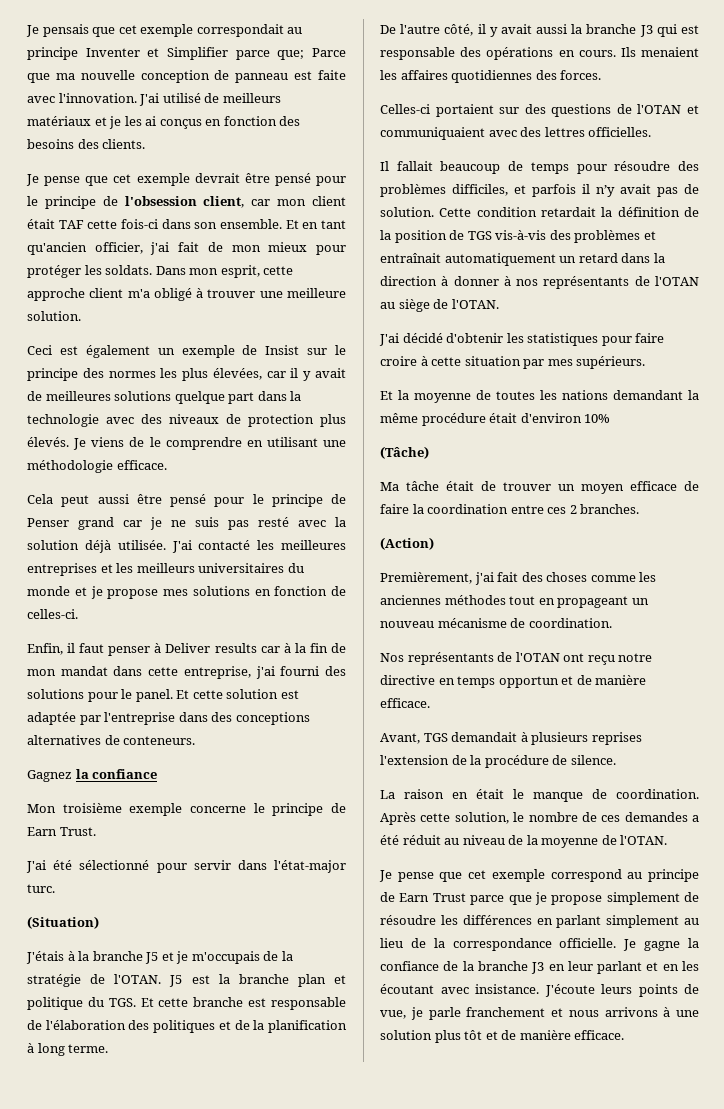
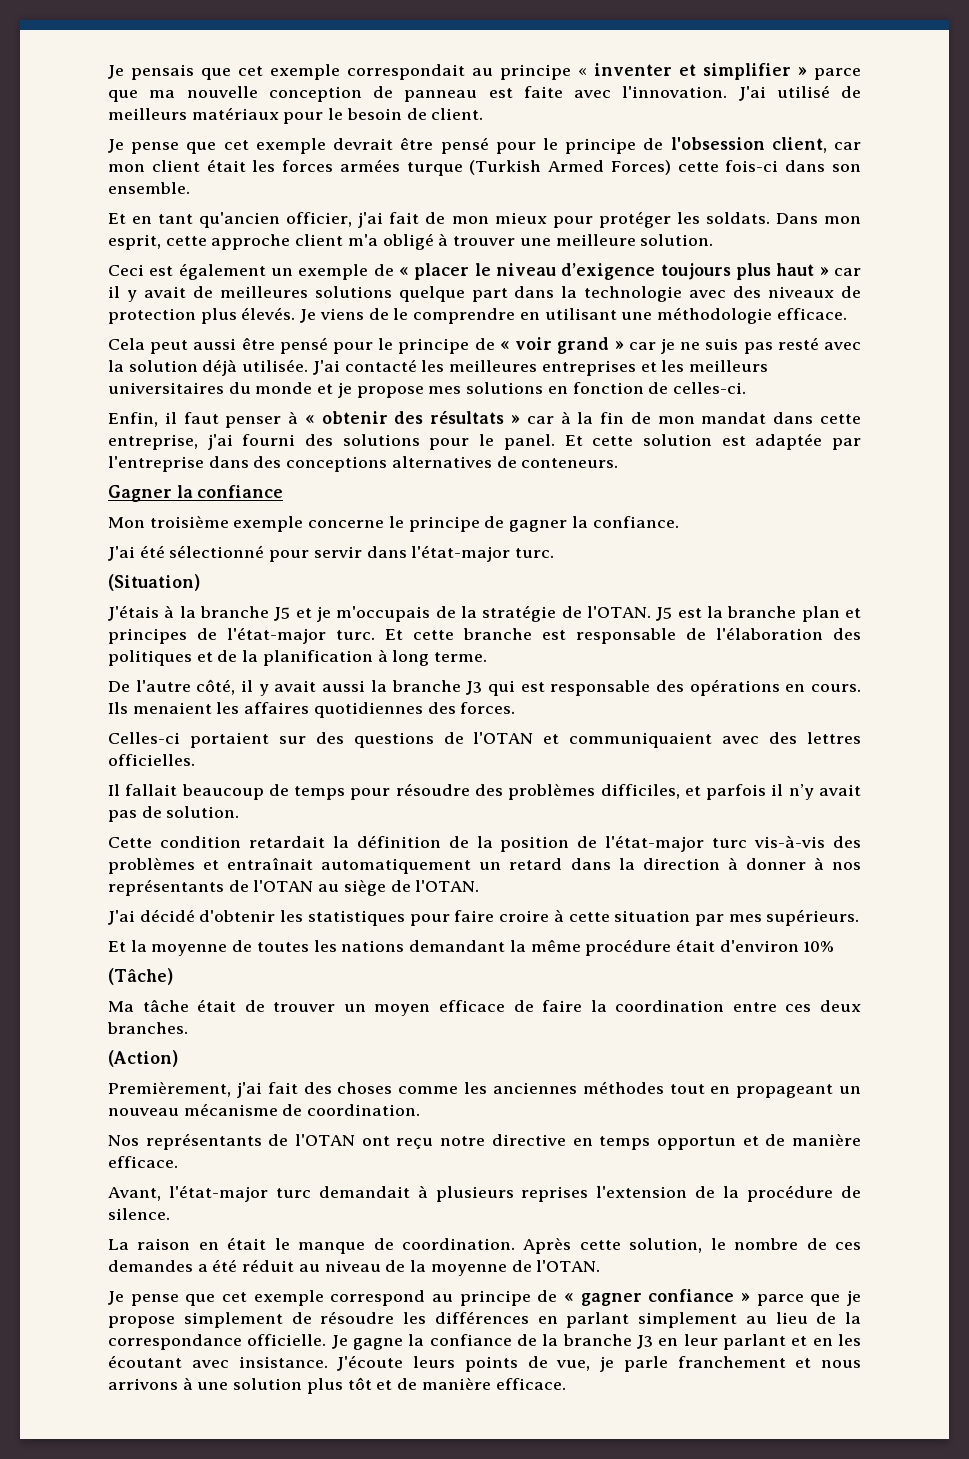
[85,47,346,60] Inventer et Simplifier parce que; Parce -> [578,63,861,80] « inventer et simplifier » parce
[94,116,301,129] [27,139,146,149] et je les ai conçus en fonction des besoins des clients. -> [283,108,484,124] pour le besoin de client.
[58,220,84,229] TAF -> [252,159,671,176] les forces armées turque (Turkish Armed Forces)
(282, 224) none -> (190, 188) //
[265,345,346,355] [27,368,262,381] Insist sur le principe des normes les plus élevées, -> [399,263,829,280] « placer le niveau d’exigence toujours plus haut »
[27,517,114,530] Penser grand -> [499,337,624,354] « voir grand »
[165,643,257,653] Deliver results -> [304,410,520,424] « obtenir des résultats »
[27,770,72,782] Gagnez -> [108,485,172,502] Gagner
[27,827,96,836] Earn Trust. -> [509,516,679,532] gagner la confiance.
[27,997,136,1010] politique du TGS. -> [108,627,375,644] principes de l'état-major turc.
(434, 212) none -> (240, 812) //
[467,231,492,240] TGS -> [605,835,748,852] l'état-major turc
[569,505,577,514] 2 -> [819,1000,861,1012] deux
[423,733,448,742] TGS -> [168,1185,311,1202] l'état-major turc
[399,893,466,902] Earn Trust -> [564,1289,750,1306] « gagner confiance »

